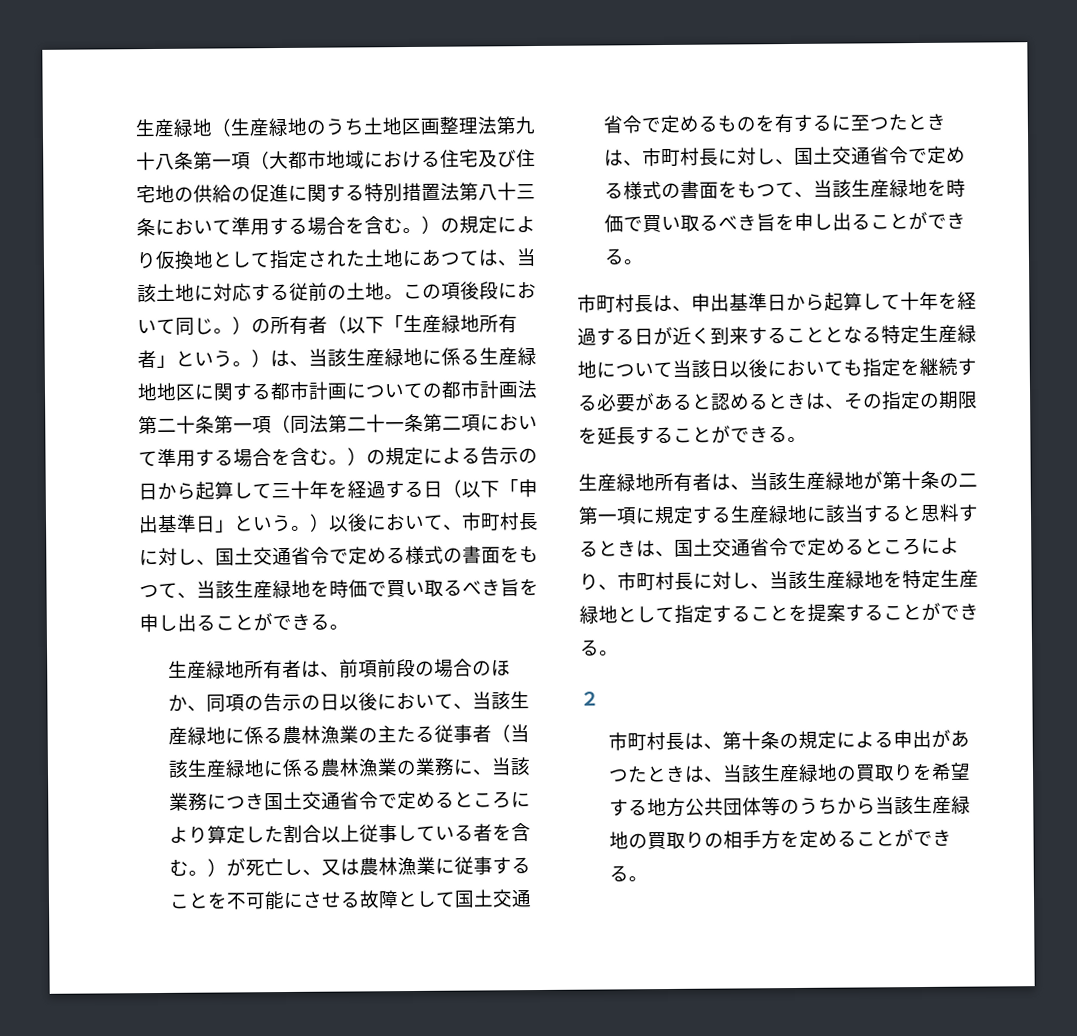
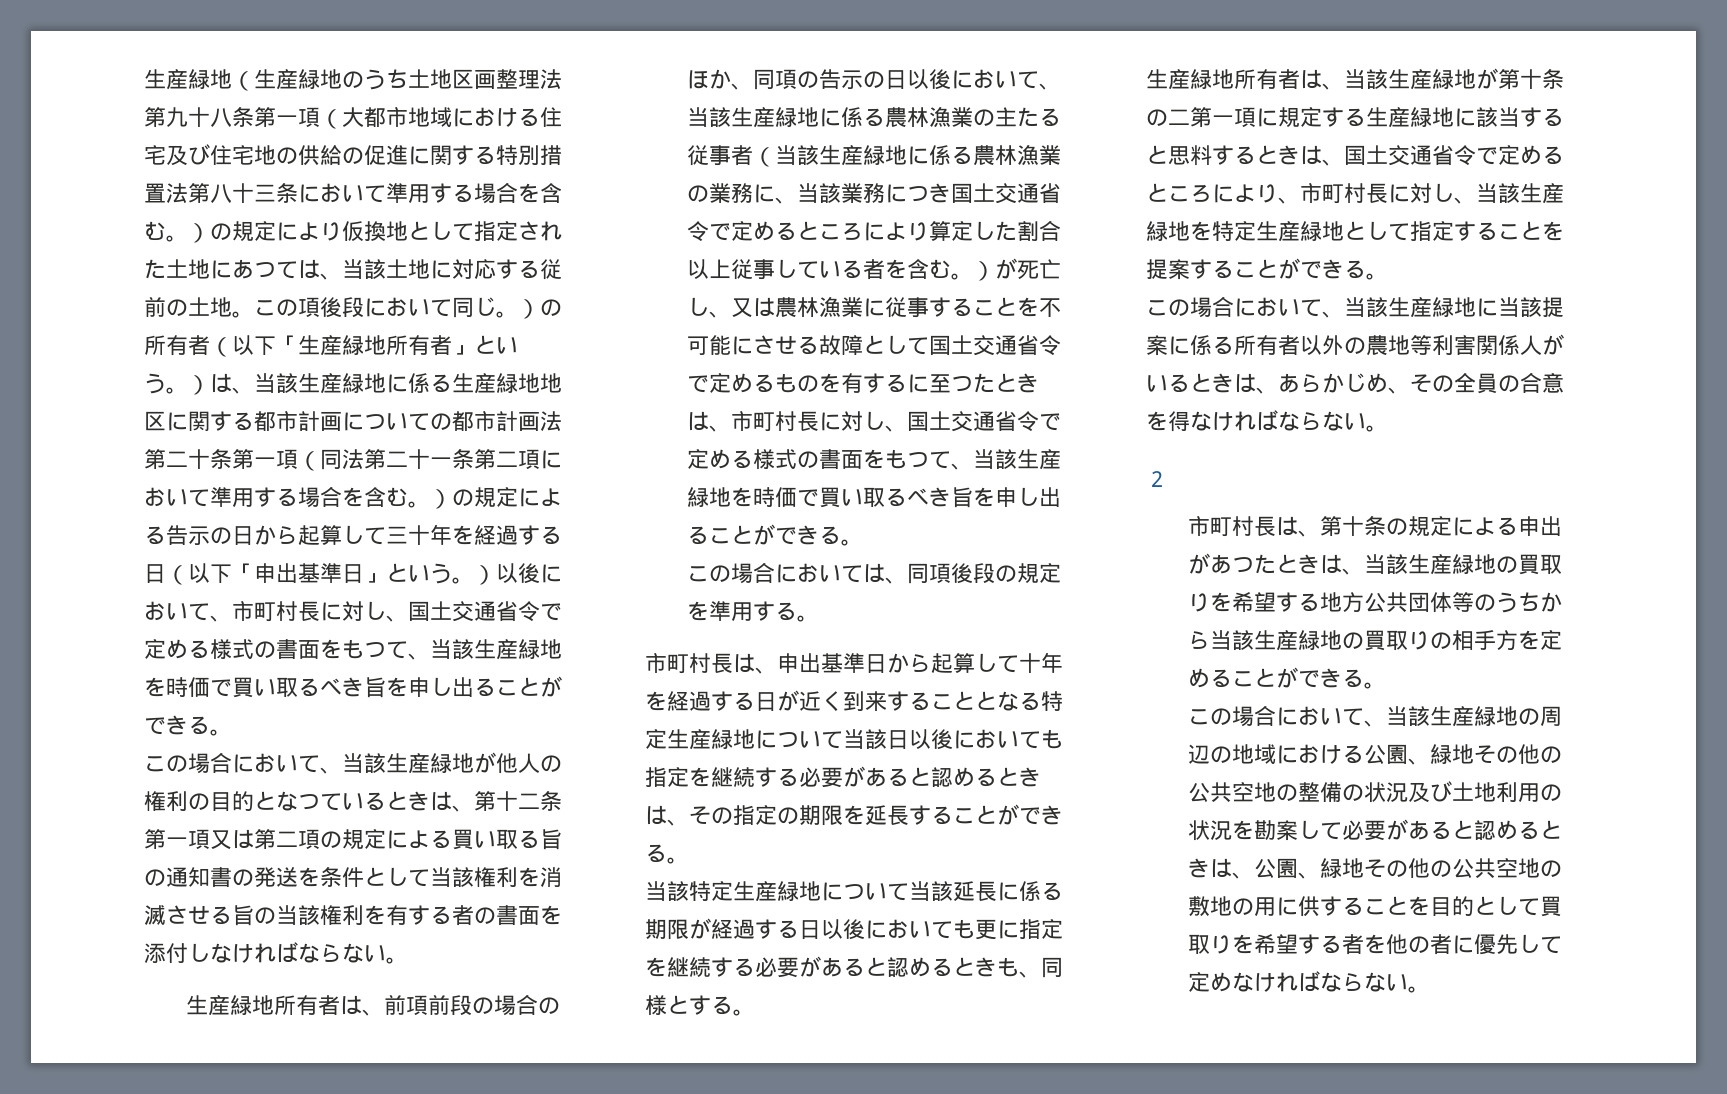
(349, 627) none -> [144,752,562,774] [144,791,562,812] [144,829,562,850] [144,867,562,888] [144,905,562,926] [144,942,408,964] // この場合において、当該生産緑地が他人の権利の目的となつているときは、第十二条第一項又は第二項の規定による買い取る旨の通知書の発送を条件として当該権利を消滅させる旨の当該権利を有する者の書面を添付しなければならない。
(645, 262) none -> [686,562,1061,584] [686,601,819,622] // この場合においては、同項後段の規定を準用する。
(807, 439) none -> [645,880,1063,902] [645,918,1063,940] [645,956,1063,978] [645,995,755,1016] // 当該特定生産緑地について当該延長に係る期限が経過する日以後においても更に指定を継続する必要があると認めるときも、同様とする。
(619, 653) none -> [1146,296,1564,318] [1146,334,1564,356] [1146,372,1564,394] [1146,410,1388,432] // この場合において、当該生産緑地に当該提案に係る所有者以外の農地等利害関係人がいるときは、あらかじめ、その全員の合意を得なければならない。
(649, 879) none -> [1187,705,1562,727] [1187,744,1562,765] [1187,781,1562,803] [1187,819,1562,841] [1187,858,1562,879] [1187,896,1562,917] [1187,934,1562,955] [1187,971,1430,993] // この場合において、当該生産緑地の周辺の地域における公園、緑地その他の公共空地の整備の状況及び土地利用の状況を勘案して必要があると認めるときは、公園、緑地その他の公共空地の敷地の用に供することを目的として買取りを希望する者を他の者に優先して定めなければならない。

